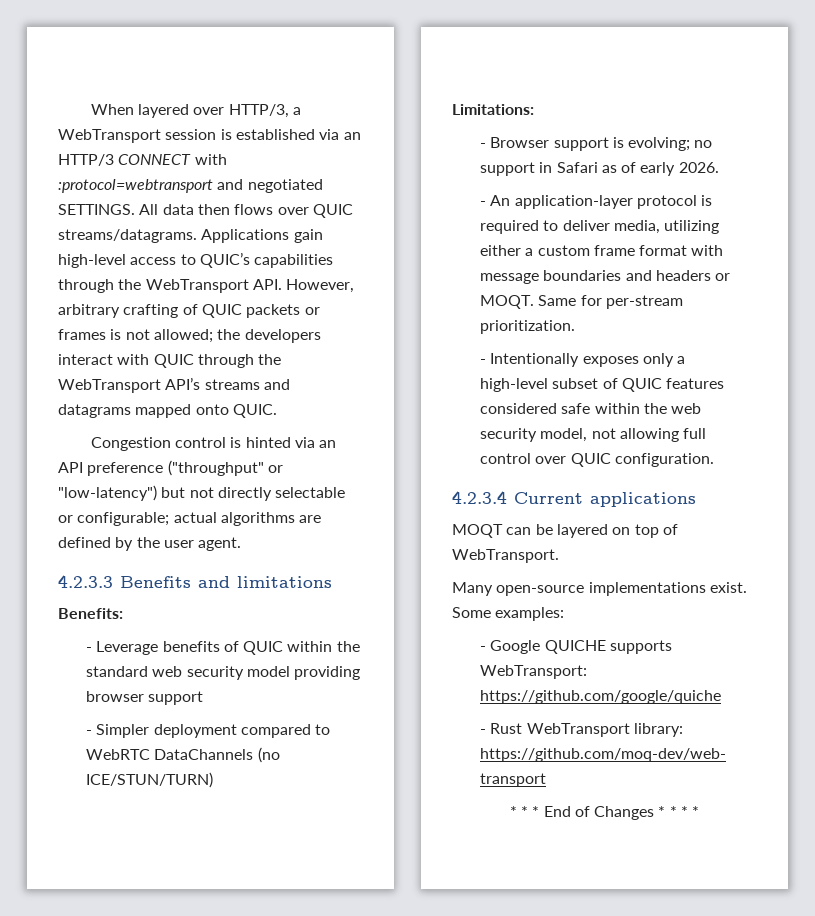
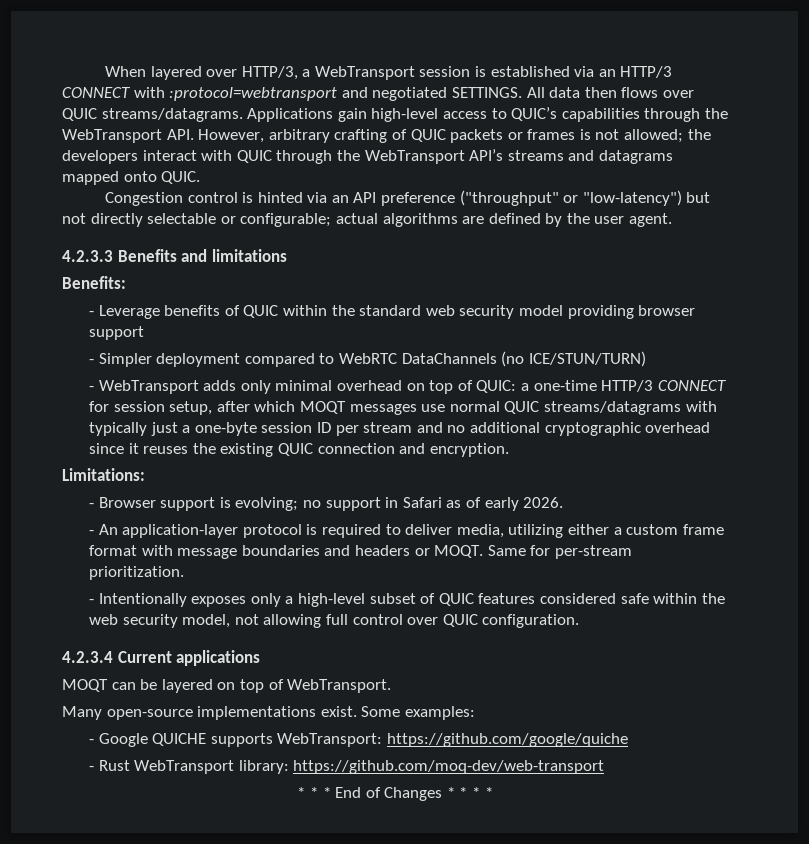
(213, 780) none -> [89,380,726,394] [89,401,717,415] [89,422,711,436] [89,443,509,457] // - WebTransport adds only minimal overhead on top of QUIC: a one-time HTTP/3 CONNECT for session setup, after which MOQT messages use normal QUIC streams/datagrams with typically just a one-byte session ID per stream and no additional cryptographic overhead since it reuses the existing QUIC connection and encryption.

